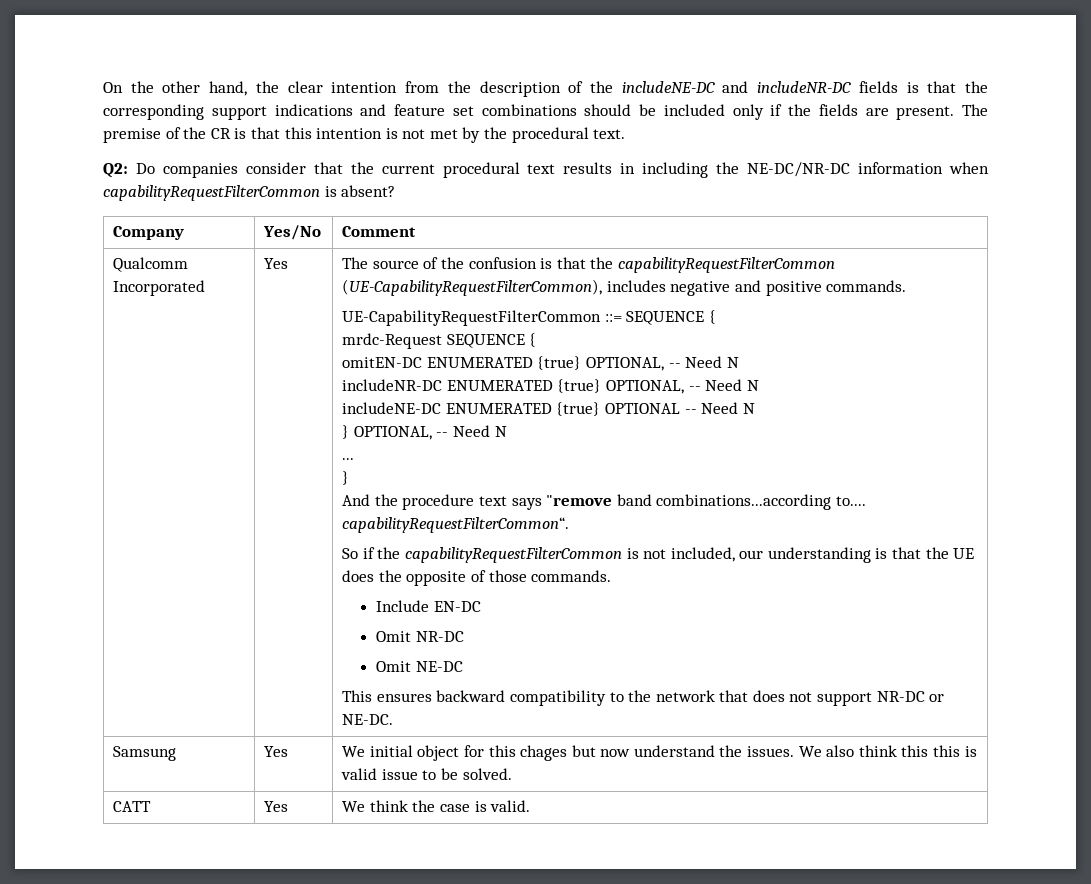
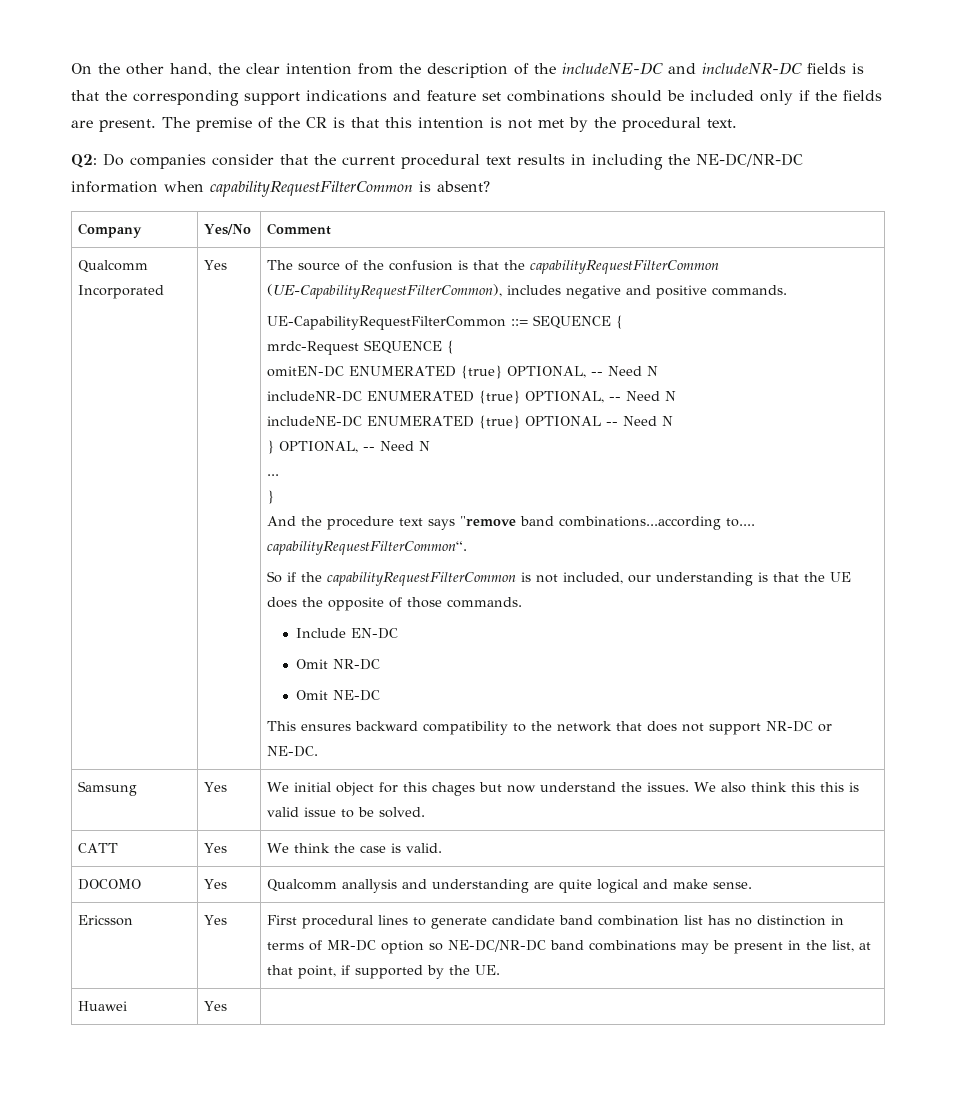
(531, 806) none -> [78,879,142,890] [204,879,228,889] [267,879,753,893] [78,915,134,926] [204,915,228,925] [267,915,845,929] [267,940,872,954] [267,965,501,979] [78,1001,128,1011] [204,1001,228,1011] // DOCOMO | Yes | Qualcomm anallysis and understanding are quite logical and make sense. // Ericsson | Yes | First procedural lines to generate candidate band combination list has no distinction in terms of MR-DC option so NE-DC/NR-DC band combinations may be present in the list, at that point, if supported by the UE. // Huawei | Yes |

